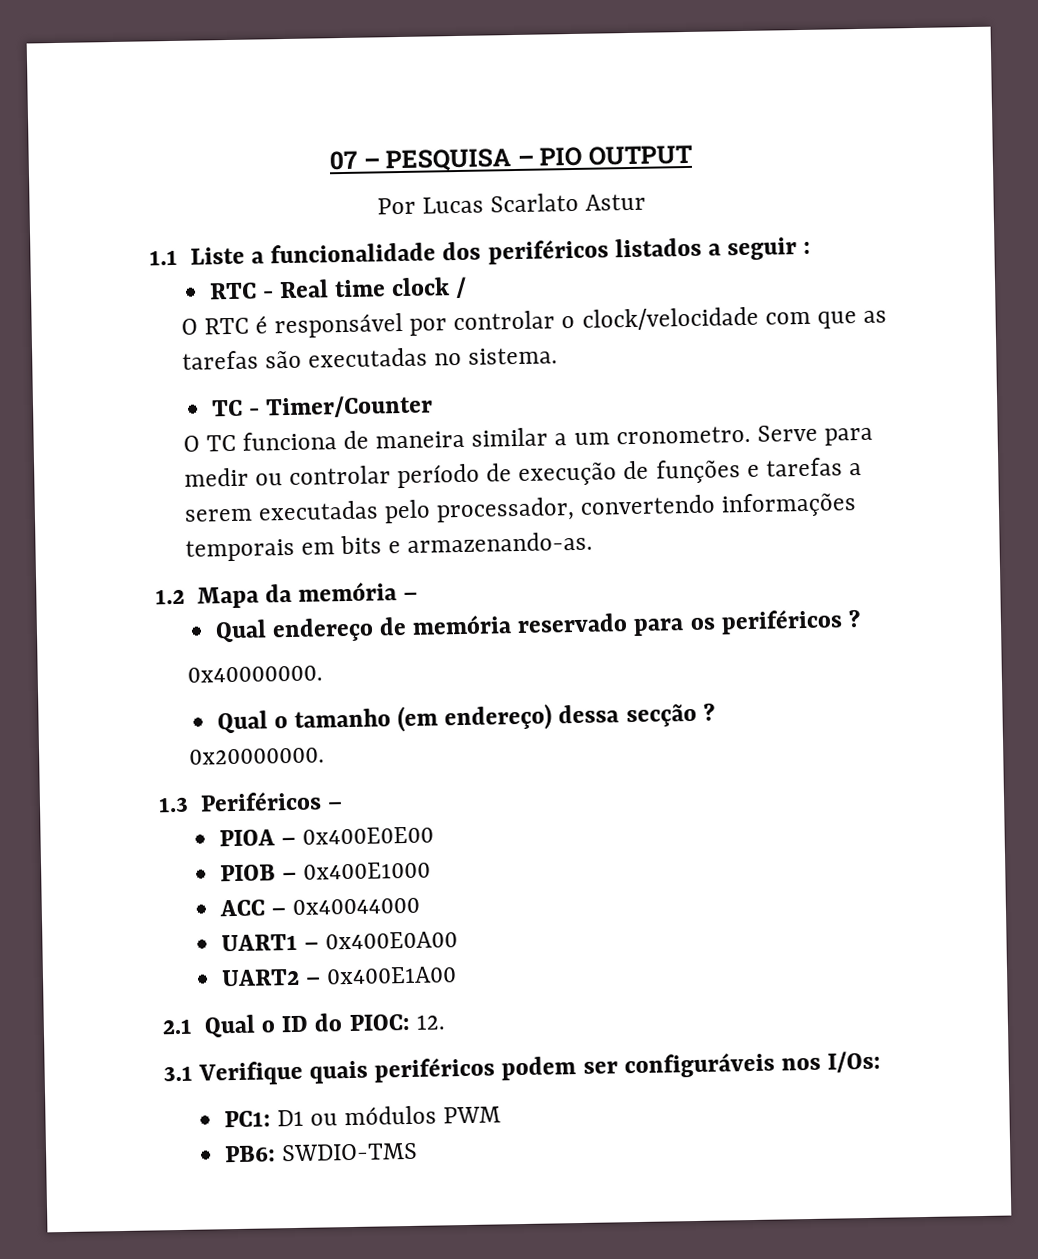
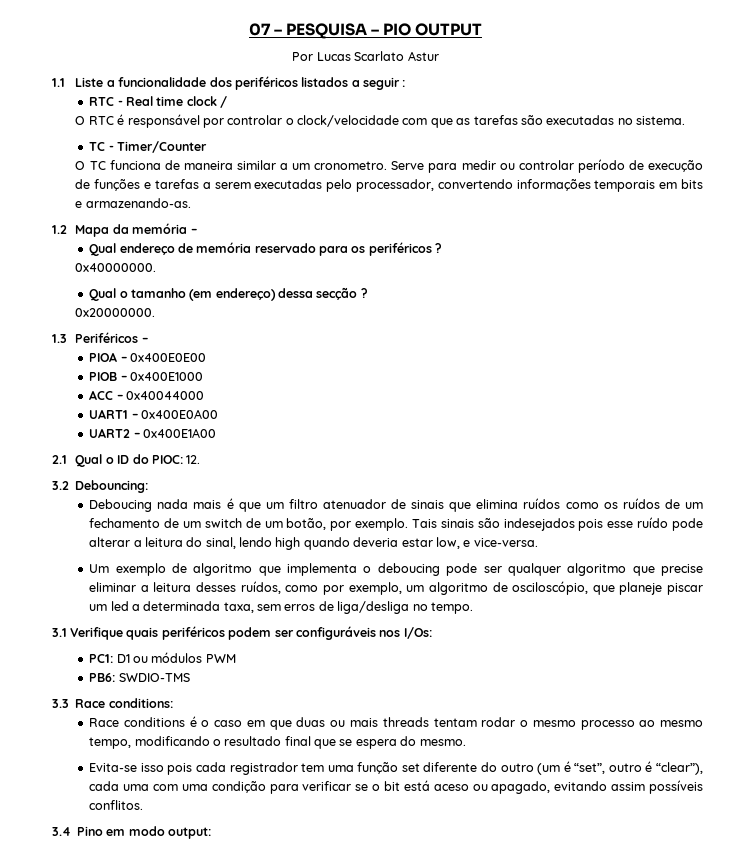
(445, 1022) none -> [51,480,149,493] [89,498,704,512] [89,517,704,531] [89,537,538,550] [89,563,703,576] [89,581,703,595] [89,601,473,614] // 3.2 Debouncing: // Deboucing nada mais é que um filtro atenuador de sinais que elimina ruídos como os ruídos de um fechamento de um switch de um botão, por exemplo. Tais sinais são indesejados pois esse ruído pode alterar a leitura do sinal, lendo high quando deveria estar low, e vice-versa. // Um exemplo de algoritmo que implementa o deboucing pode ser qualquer algoritmo que precise eliminar a leitura desses ruídos, como por exemplo, um algoritmo de osciloscópio, que planeje piscar um led a determinada taxa, sem erros de liga/desliga no tempo.
(418, 1152) none -> [51,698,173,708] [89,716,703,730] [89,736,466,749] [89,761,704,775] [89,780,704,794] [89,800,144,810] [51,826,212,839] // 3.3 Race conditions: // Race conditions é o caso em que duas ou mais threads tentam rodar o mesmo processo ao mesmo tempo, modificando o resultado final que se espera do mesmo. // Evita-se isso pois cada registrador tem uma função set diferente do outro (um é “set”, outro é “clear”), cada uma com uma condição para verificar se o bit está aceso ou apagado, evitando assim possíveis conflitos. // 3.4 Pino em modo output:

